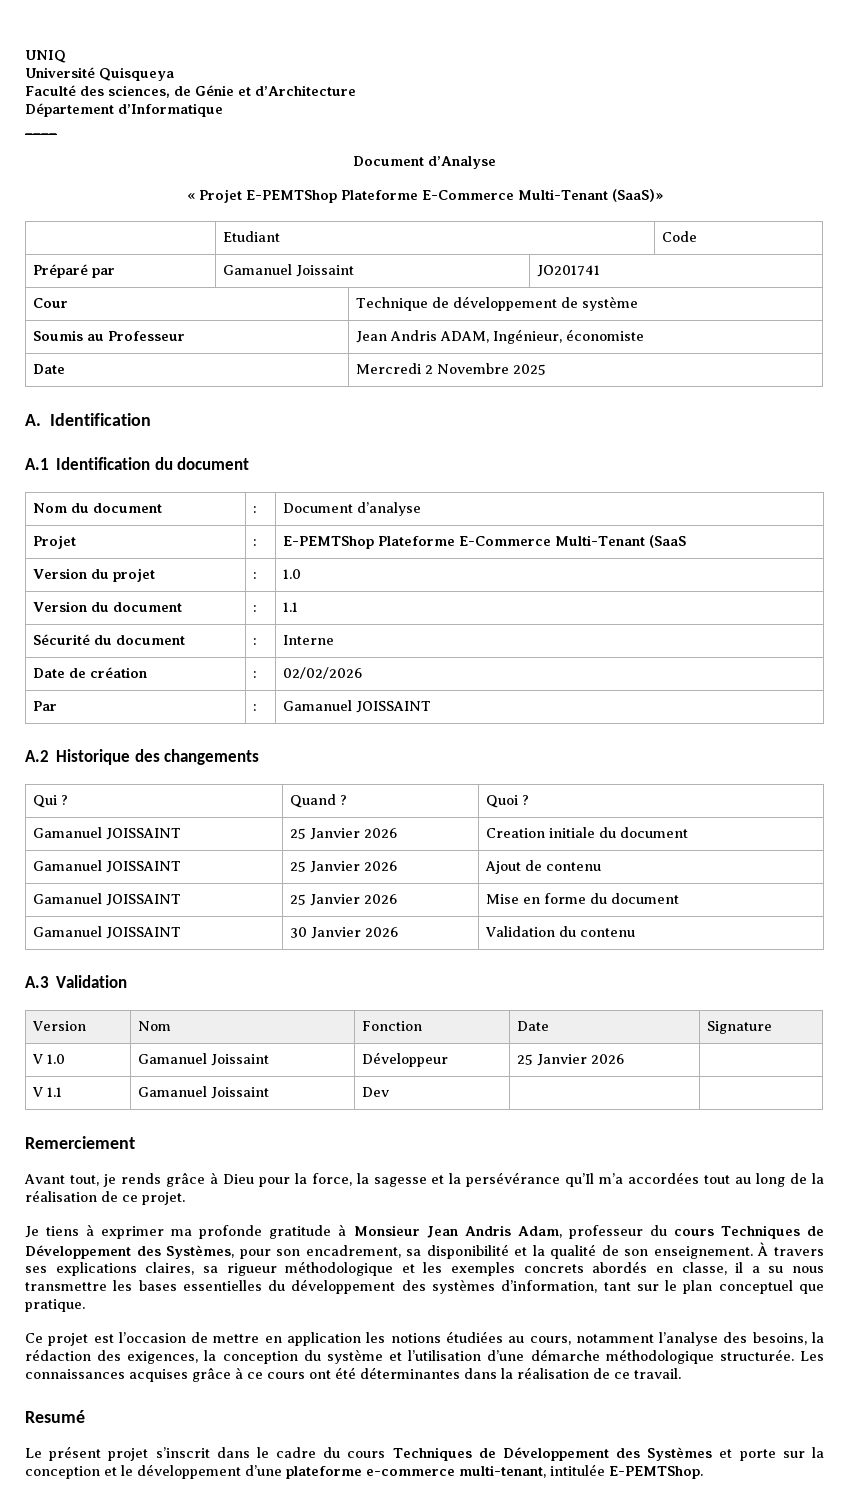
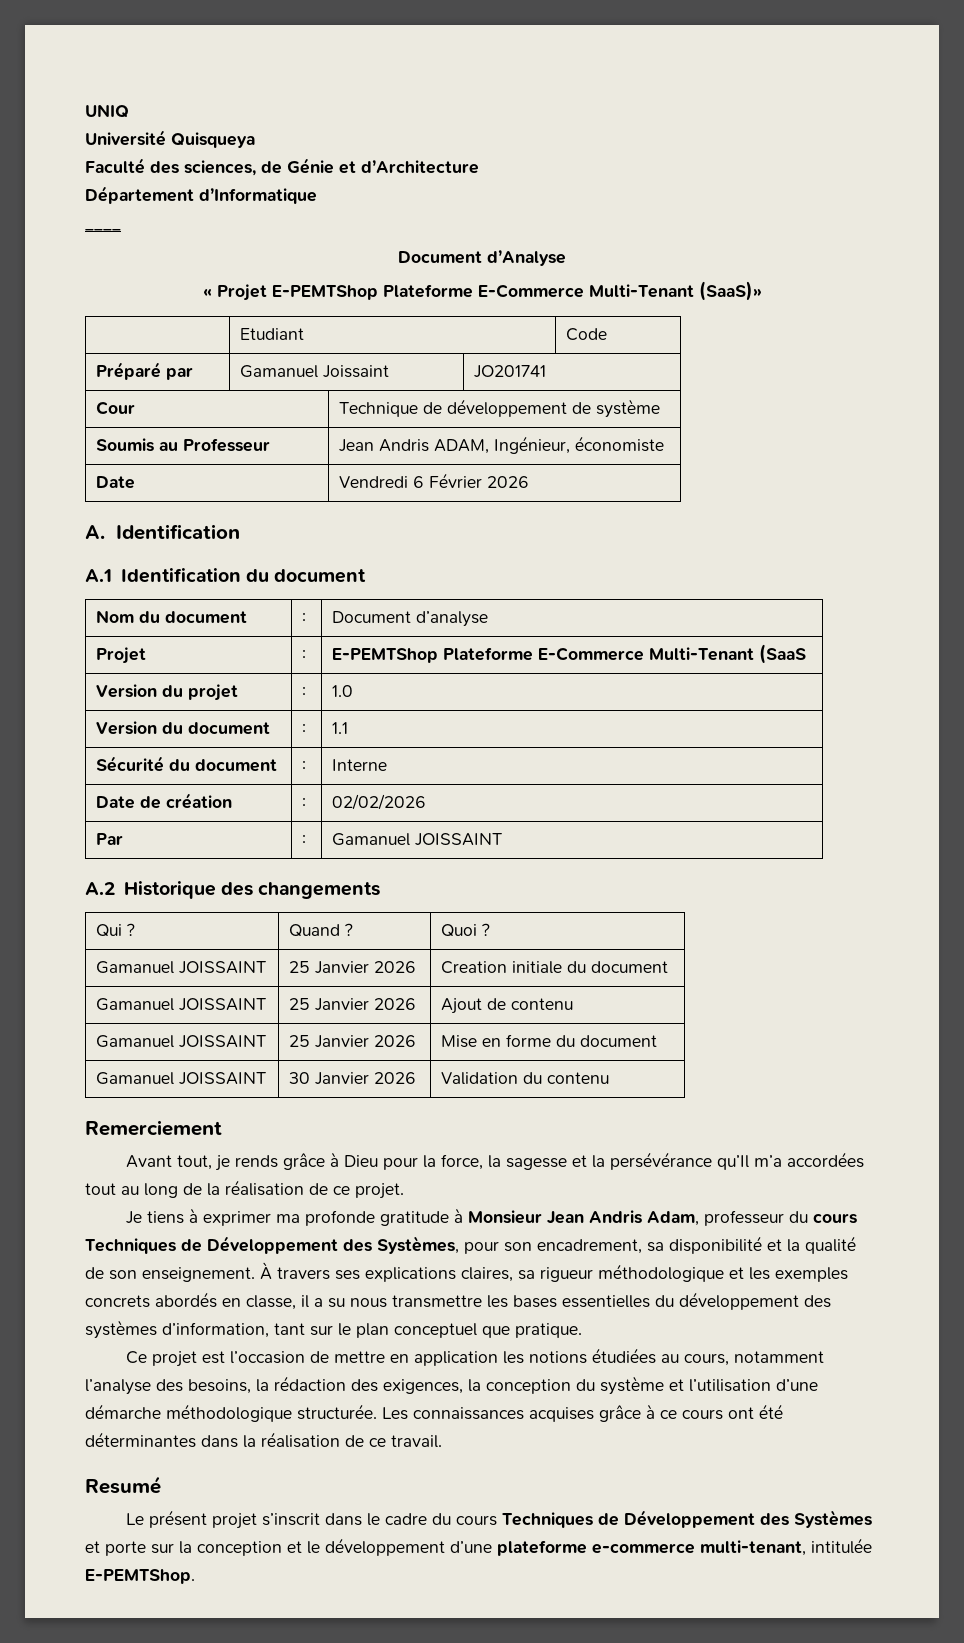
[355,363,546,375] Mercredi 2 Novembre 2025 -> [338,473,529,488] Vendredi 6 Février 2026
[25,975,128,988] [31,1021,86,1031] [137,1021,171,1031] [361,1021,422,1031] [516,1021,549,1031] [706,1021,772,1034] [31,1054,65,1064] [137,1053,269,1066] [361,1052,448,1067] [516,1054,624,1066] [31,1087,62,1097] [137,1086,269,1099] [361,1087,389,1097] // A.3 Validation // Version | Nom | Fonction | Date | Signature // V 1.0 | Gamanuel Joissaint | Développeur | 25 Janvier 2026 | // V 1.1 | Gamanuel Joissaint | Dev | | -> (609, 1078) none

